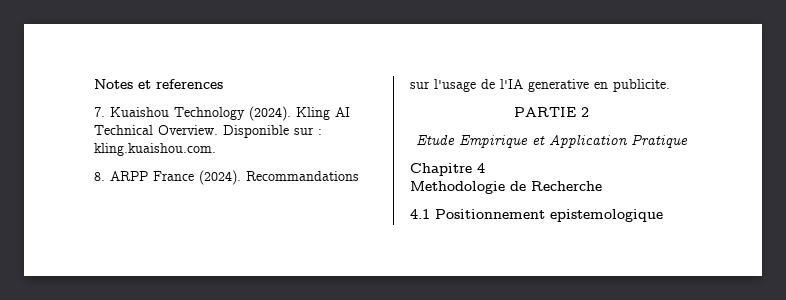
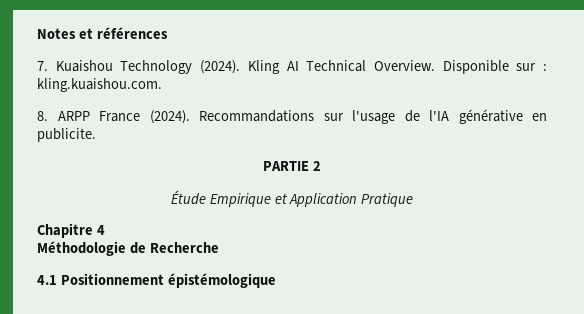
[156,79,223,89] references -> [96,27,168,39] références
[528,79,589,92] generative -> [458,109,523,124] générative
[415,135,455,145] Etude -> [170,191,206,205] Étude
[410,181,505,194] Methodologie -> [37,241,126,256] Méthodologie
[550,209,663,222] epistemologique -> [167,273,276,288] épistémologique

